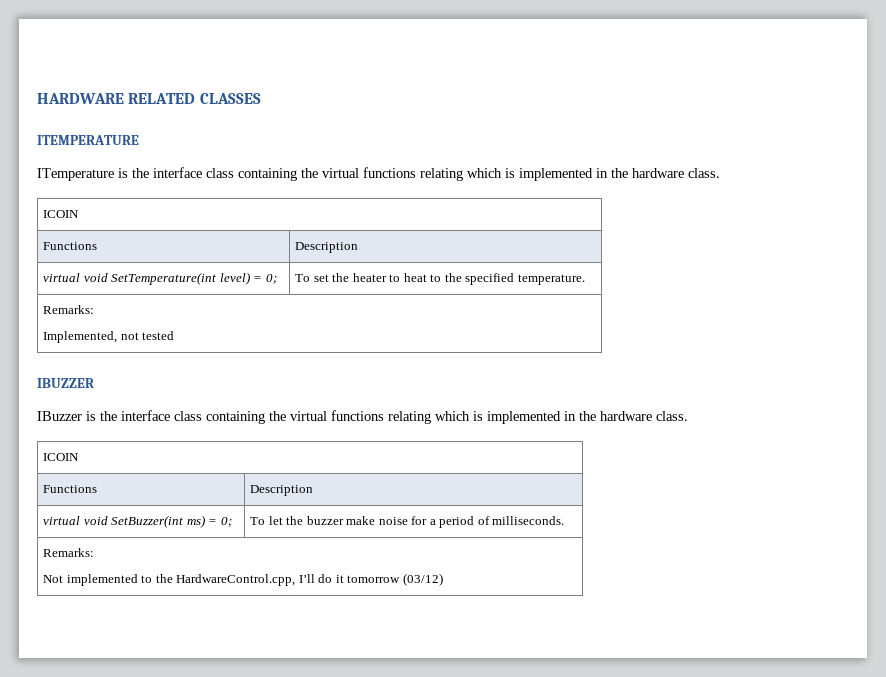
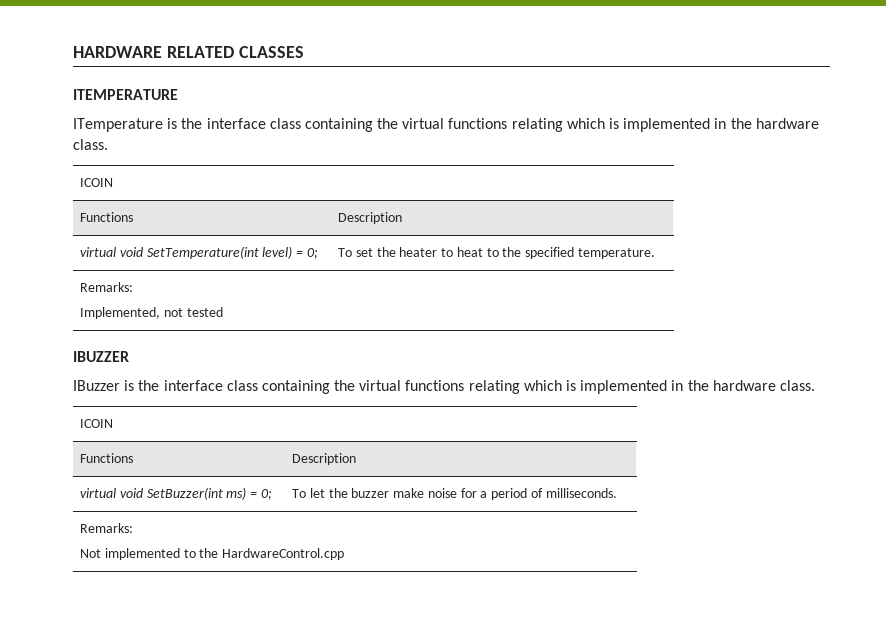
[176,573,443,586] HardwareControl.cpp, I’ll do it tomorrow (03/12) -> [222,548,345,560] HardwareControl.cpp

